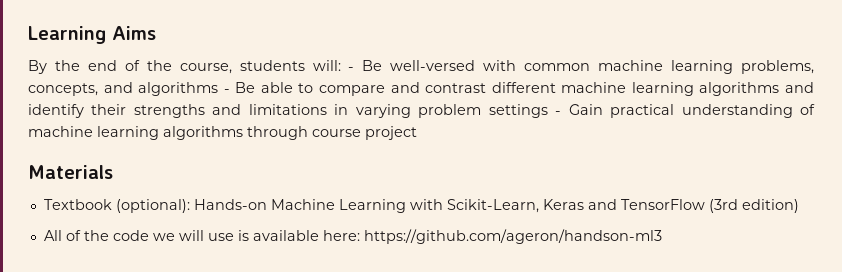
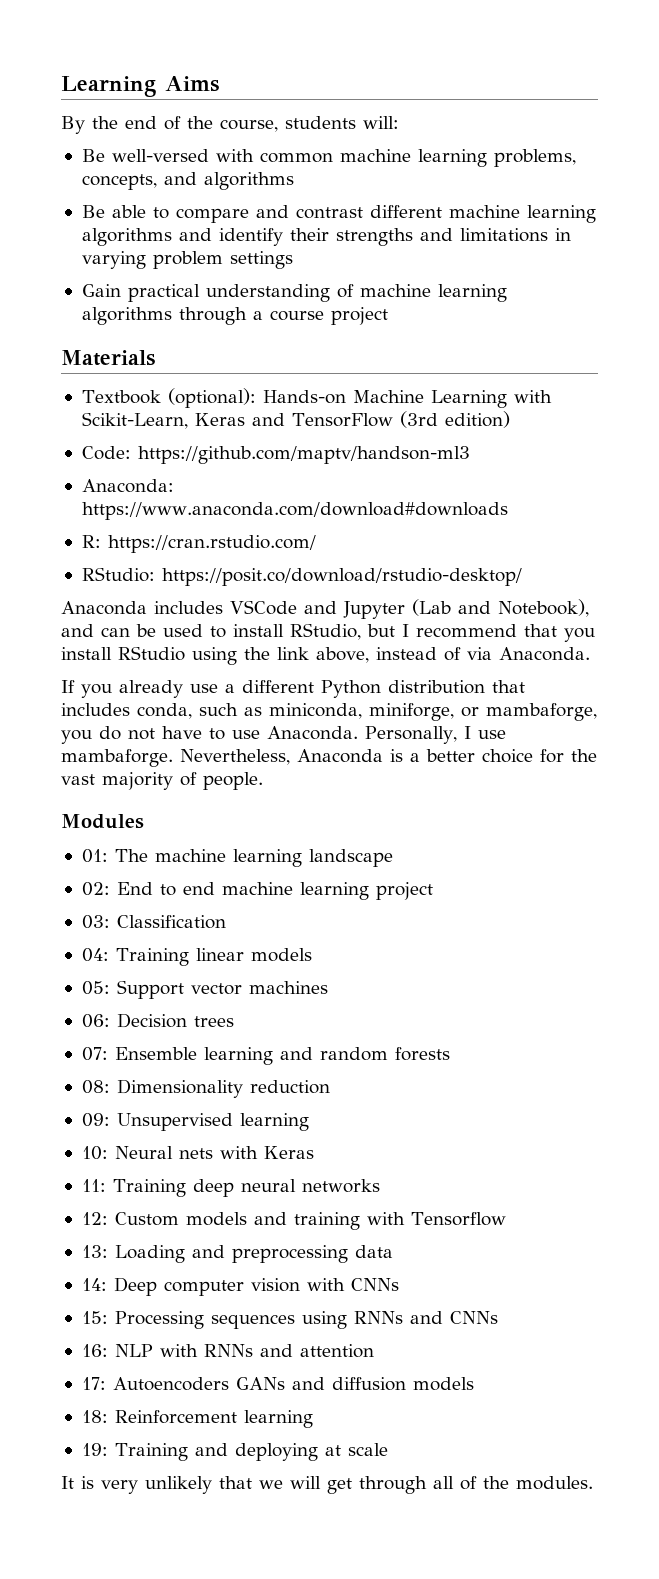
[348,67,355,71] - -> (399, 122) //
[223,89,230,93] - -> (294, 181) //
[555,111,562,115] - -> (293, 260) //
(308, 133) none -> [252,311,263,320] a
[43,229,662,244] All of the code we will use is available here: https://github.com/ageron/handson-ml3 -> [81,446,470,464] [81,479,174,493] [81,502,508,520] [81,535,316,553] [81,567,522,586] [61,599,589,619] [61,623,595,642] [61,646,590,665] [61,680,525,698] [61,703,597,721] [61,726,506,744] [61,749,597,767] [61,772,263,790] [61,814,144,829] [81,849,393,867] [81,882,433,900] [81,915,226,929] [81,948,312,966] [81,980,328,999] [81,1013,234,1028] [81,1047,450,1065] [81,1079,330,1098] [81,1113,309,1131] [81,1146,314,1160] [81,1179,380,1197] [81,1212,506,1230] [81,1245,393,1263] [81,1277,399,1296] [81,1311,498,1329] [81,1344,374,1358] [81,1377,474,1391] [81,1410,313,1428] [81,1443,388,1461] [61,1476,593,1494] Code: https://github.com/maptv/handson-ml3 // Anaconda: https://www.anaconda.com/download#downloads // R: https://cran.rstudio.com/ // RStudio: https://posit.co/download/rstudio-desktop/ // Anaconda includes VSCode and Jupyter (Lab and Notebook), and can be used to install RStudio, but I recommend that you install RStudio using the link above, instead of via Anaconda. // If you already use a different Python distribution that includes conda, such as miniconda, miniforge, or mambaforge, you do not have to use Anaconda. Personally, I use mambaforge. Nevertheless, Anaconda is a better choice for the vast majority of people. // Modules // 01: The machine learning landscape // 02: End to end machine learning project // 03: Classification // 04: Training linear models // 05: Support vector machines // 06: Decision trees // 07: Ensemble learning and random forests // 08: Dimensionality reduction // 09: Unsupervised learning // 10: Neural nets with Keras // 11: Training deep neural networks // 12: Custom models and training with Tensorflow // 13: Loading and preprocessing data // 14: Deep computer vision with CNNs // 15: Processing sequences using RNNs and CNNs // 16: NLP with RNNs and attention // 17: Autoencoders GANs and diffusion models // 18: Reinforcement learning // 19: Training and deploying at scale // It is very unlikely that we will get through all of the modules.

